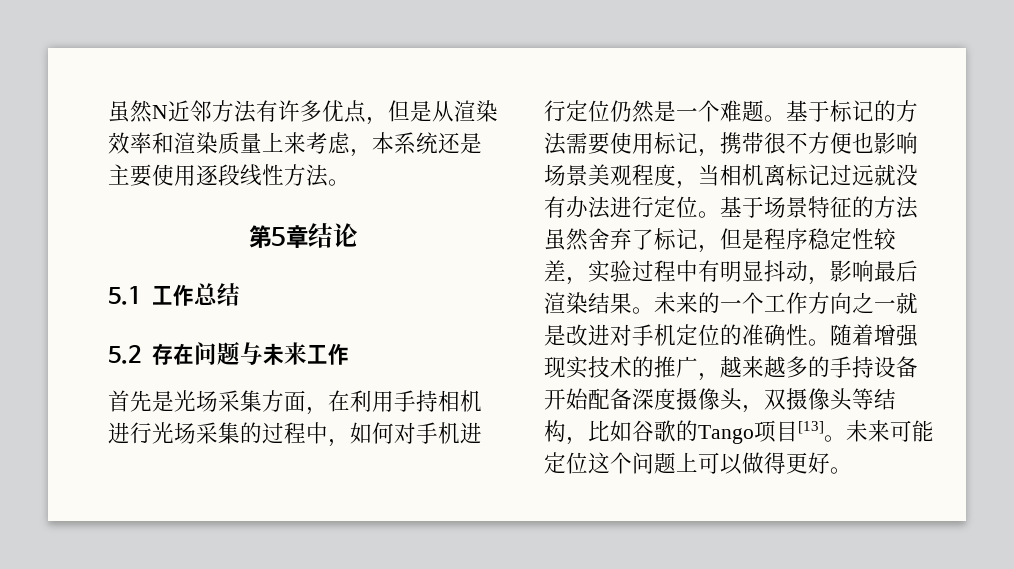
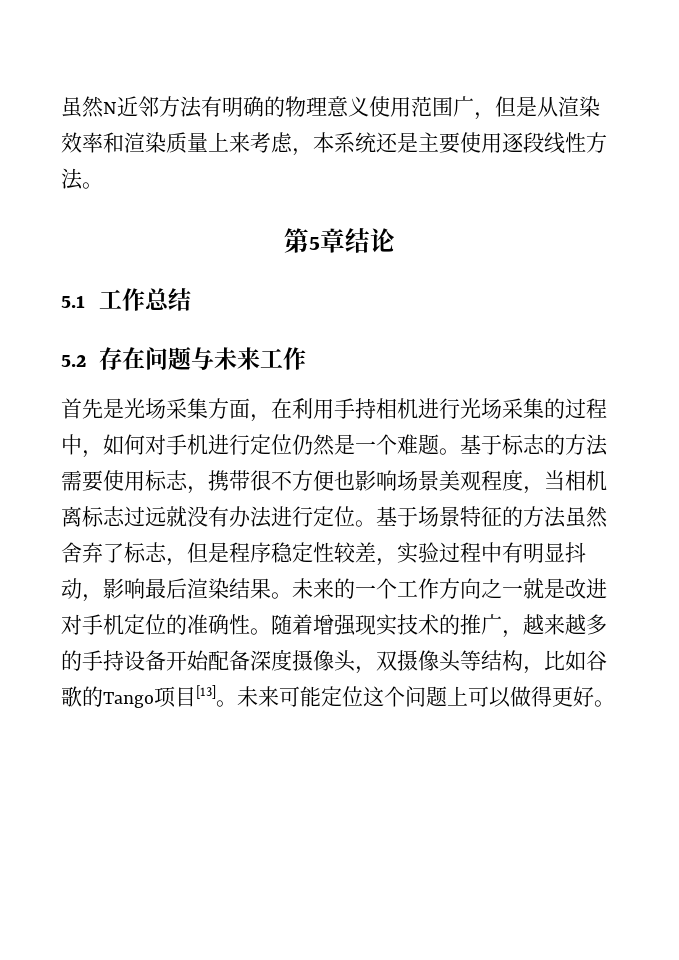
[278,100,366,123] 许多优点 -> [222,96,474,117] 明确的物理意义使用范围广
[852,100,874,121] 记 -> [523,434,545,454] 志
[676,132,698,153] 记 -> [166,470,188,490] 志
[808,164,830,185] 记 -> [103,506,125,526] 志
[676,228,698,249] 记 -> [145,542,167,562] 志

